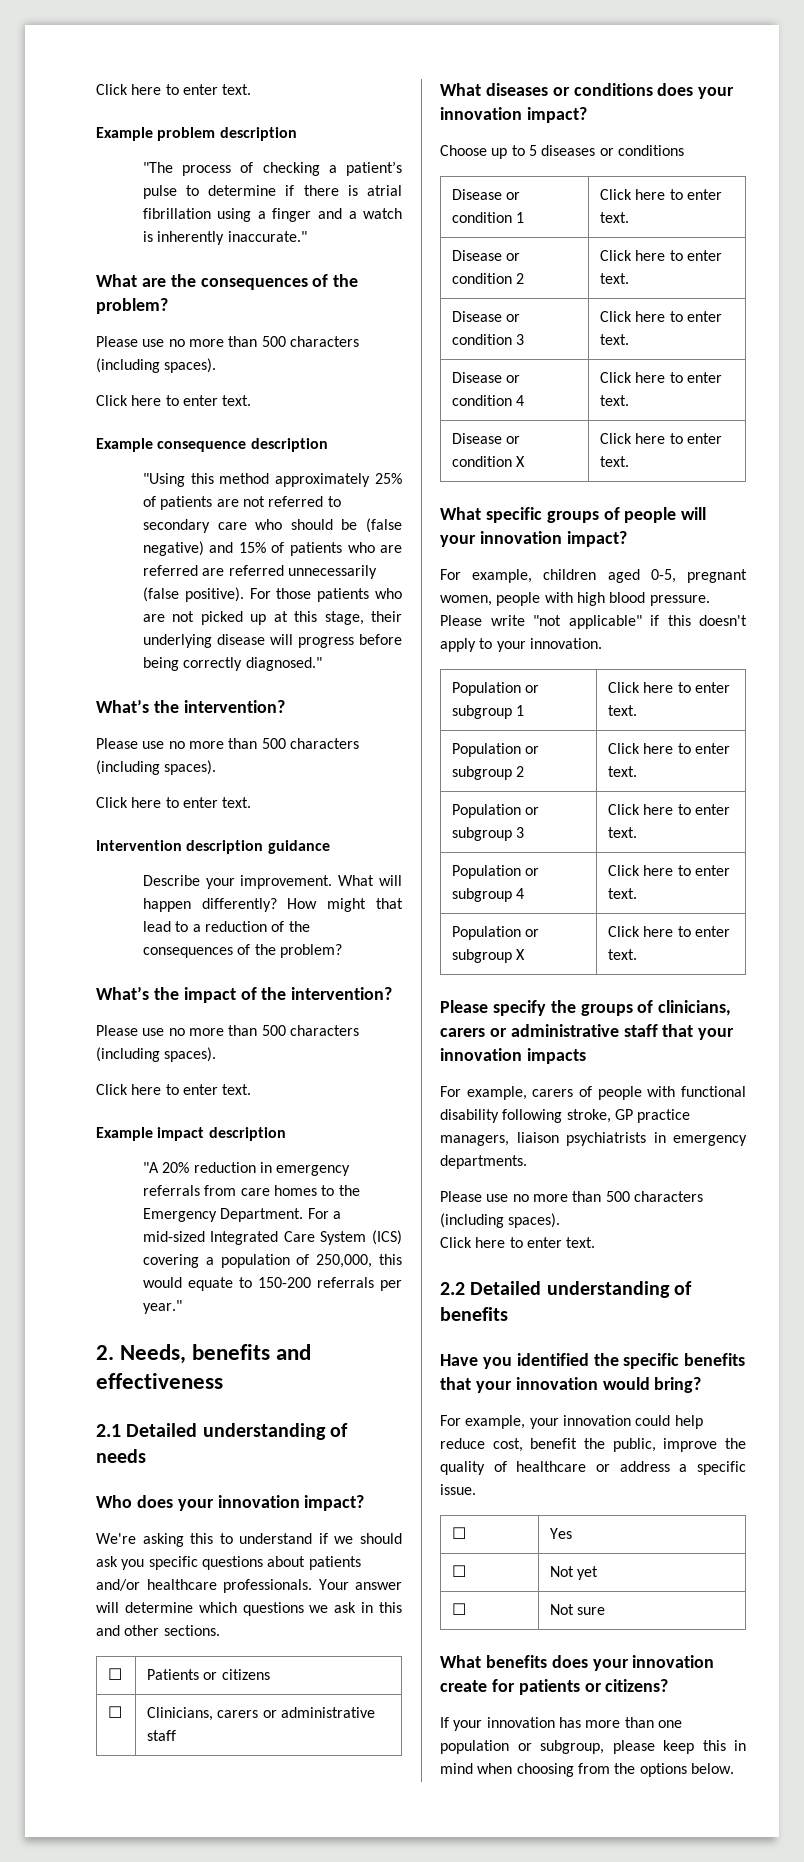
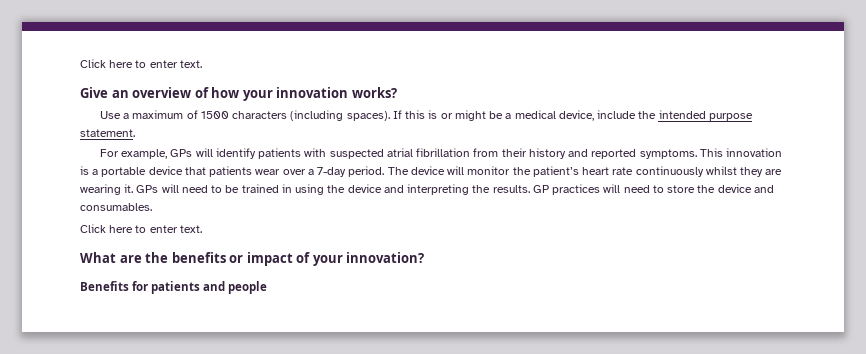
[96,84,252,95] [96,127,297,141] [142,161,403,176] [142,185,402,199] [142,208,402,222] [142,231,307,245] [96,274,359,290] [96,298,168,314] [96,336,359,347] [96,358,217,373] [96,395,252,406] [96,438,328,452] [142,473,403,487] [142,496,341,510] [142,518,402,533] [142,541,402,556] [142,565,377,579] [142,587,403,602] [142,611,402,625] [142,634,403,648] [142,657,322,671] [96,699,285,713] [96,738,359,749] [96,760,217,775] [96,797,252,808] [96,840,330,854] [142,875,403,889] [142,898,404,912] [142,921,310,932] [142,944,342,958] [96,986,393,1003] [96,1025,359,1036] [96,1047,217,1062] [96,1084,252,1095] [96,1127,286,1141] [142,1162,351,1176] [142,1185,360,1196] [142,1208,341,1222] [142,1230,403,1245] [142,1254,402,1268] [142,1277,403,1291] [142,1300,182,1314] [96,1344,312,1364] [96,1373,223,1389] [96,1423,349,1440] [96,1449,146,1463] [96,1495,365,1511] [96,1533,402,1547] [96,1556,361,1570] [96,1579,402,1593] [96,1602,402,1616] [96,1625,220,1636] [108,1668,123,1680] [147,1669,270,1680] [108,1706,123,1718] [147,1707,376,1721] [147,1730,177,1741] [440,83,735,99] [440,107,587,123] [440,145,684,159] [452,189,521,200] [452,212,525,223] [600,189,723,200] [600,212,630,223] [452,250,521,261] [452,273,525,284] [600,250,723,261] [600,273,630,284] [452,311,521,322] [452,334,525,345] [600,311,723,322] [600,334,630,345] [452,372,521,383] [452,395,525,406] [600,372,723,383] [600,395,630,406] [452,433,521,444] [452,456,526,467] [600,433,723,444] [600,456,630,467] [440,507,707,523] [440,531,627,547] [440,569,747,583] [440,592,710,606] [440,615,747,629] [440,638,602,652] [452,682,540,696] [452,705,525,719] [608,682,731,693] [608,705,638,716] [452,743,540,757] [452,766,525,780] [608,743,731,754] [608,766,638,777] [452,804,540,818] [452,827,525,841] [608,804,731,815] [608,827,638,838] [452,865,540,879] [452,888,525,902] [608,865,731,876] [608,888,638,899] [452,926,540,940] [452,949,526,963] [608,926,731,937] [608,949,638,960] [440,1000,732,1016] [440,1024,735,1040] [440,1048,586,1064] [440,1086,747,1100] [440,1109,691,1123] [440,1132,747,1146] [440,1155,527,1169] [440,1191,703,1202] [440,1213,561,1228] [440,1237,596,1248] [440,1281,693,1298] [440,1307,508,1321] [440,1353,746,1369] [440,1377,702,1393] [440,1415,703,1429] [440,1438,746,1452] [440,1461,746,1475] [440,1484,476,1495] [452,1527,467,1539] [550,1528,573,1539] [452,1565,467,1577] [550,1566,599,1580] [452,1603,467,1615] [550,1604,606,1615] [440,1655,715,1671] [440,1679,669,1695] [440,1717,682,1731] [440,1740,746,1754] [440,1763,734,1777] Click here to enter text. // Example problem description // "The process of checking a patient’s pulse to determine if there is atrial fibrillation using a finger and a watch is inherently inaccurate." // What are the consequences of the problem? // Please use no more than 500 characters (including spaces). // Click here to enter text. // Example consequence description // "Using this method approximately 25% of patients are not referred to secondary care who should be (false negative) and 15% of patients who are referred are referred unnecessarily (false positive). For those patients who are not picked up at this stage, their underlying disease will progress before being correctly diagnosed." // What’s the intervention? // Please use no more than 500 characters (including spaces). // Click here to enter text. // Intervention description guidance // Describe your improvement. What will happen differently? How might that lead to a reduction of the consequences of the problem? // What’s the impact of the intervention? // Please use no more than 500 characters (including spaces). // Click here to enter text. // Example impact description // "A 20% reduction in emergency referrals from care homes to the Emergency Department. For a mid-sized Integrated Care System (ICS) covering a population of 250,000, this would equate to 150-200 referrals per year." // 2. Needs, benefits and effectiveness // 2.1 Detailed understanding of needs // Who does your innovation impact? // We're asking this to understand if we should ask you specific questions about patients and/or healthcare professionals. Your answer will determine which questions we ask in this and other sections. // ☐ | Patients or citizens // ☐ | Clinicians, carers or administrative staff // What diseases or conditions does your innovation impact? // Choose up to 5 diseases or conditions // Disease or condition 1 | Click here to enter text. // Disease or condition 2 | Click here to enter text. // Disease or condition 3 | Click here to enter text. // Disease or condition 4 | Click here to enter text. // Disease or condition X | Click here to enter text. // What specific groups of people will your innovation impact? // For example, children aged 0-5, pregnant women, people with high blood pressure. Please write "not applicable" if this doesn't apply to your innovation. // Population or subgroup 1 | Click here to enter text. // Population or subgroup 2 | Click here to enter text. // Population or subgroup 3 | Click here to enter text. // Population or subgroup 4 | Click here to enter text. // Population or subgroup X | Click here to enter text. // Please specify the groups of clinicians, carers or administrative staff that your innovation impacts // For example, carers of people with functional disability following stroke, GP practice managers, liaison psychiatrists in emergency departments. // Please use no more than 500 characters (including spaces). // Click here to enter text. // 2.2 Detailed understanding of benefits // Have you identified the specific benefits that your innovation would bring? // For example, your innovation could help reduce cost, benefit the public, improve the quality of healthcare or address a specific issue. // ☐ | Yes // ☐ | Not yet // ☐ | Not sure // What benefits does your innovation create for patients or citizens? // If your innovation has more than one population or subgroup, please keep this in mind when choosing from the options below. -> [80,59,202,68] [80,87,397,101] [99,110,753,121] [80,129,135,137] [99,148,783,159] [80,166,783,177] [80,184,774,195] [80,203,152,211] [80,224,202,233] [80,252,425,266] [80,281,268,294] Click here to enter text. // Give an overview of how your innovation works? // Use a maximum of 1500 characters (including spaces). If this is or might be a medical device, include the intended purpose statement. // For example, GPs will identify patients with suspected atrial fibrillation from their history and reported symptoms. This innovation is a portable device that patients wear over a 7-day period. The device will monitor the patient’s heart rate continuously whilst they are wearing it. GPs will need to be trained in using the device and interpreting the results. GP practices will need to store the device and consumables. // Click here to enter text. // What are the benefits or impact of your innovation? // Benefits for patients and people

